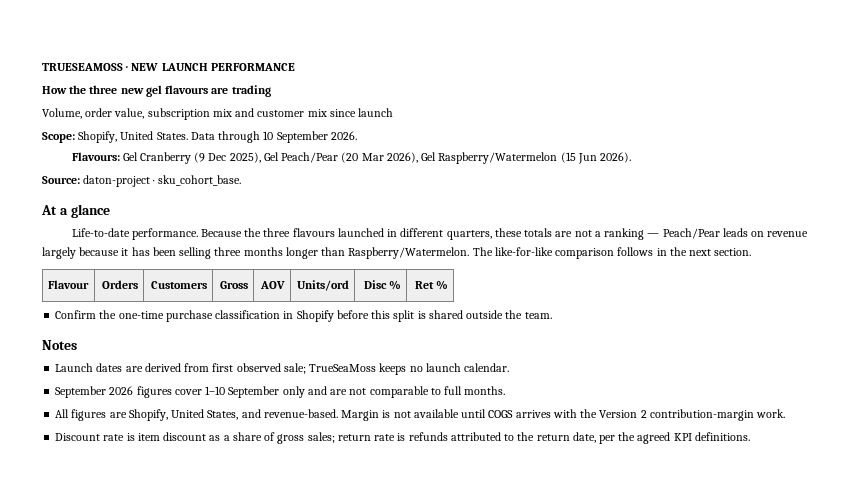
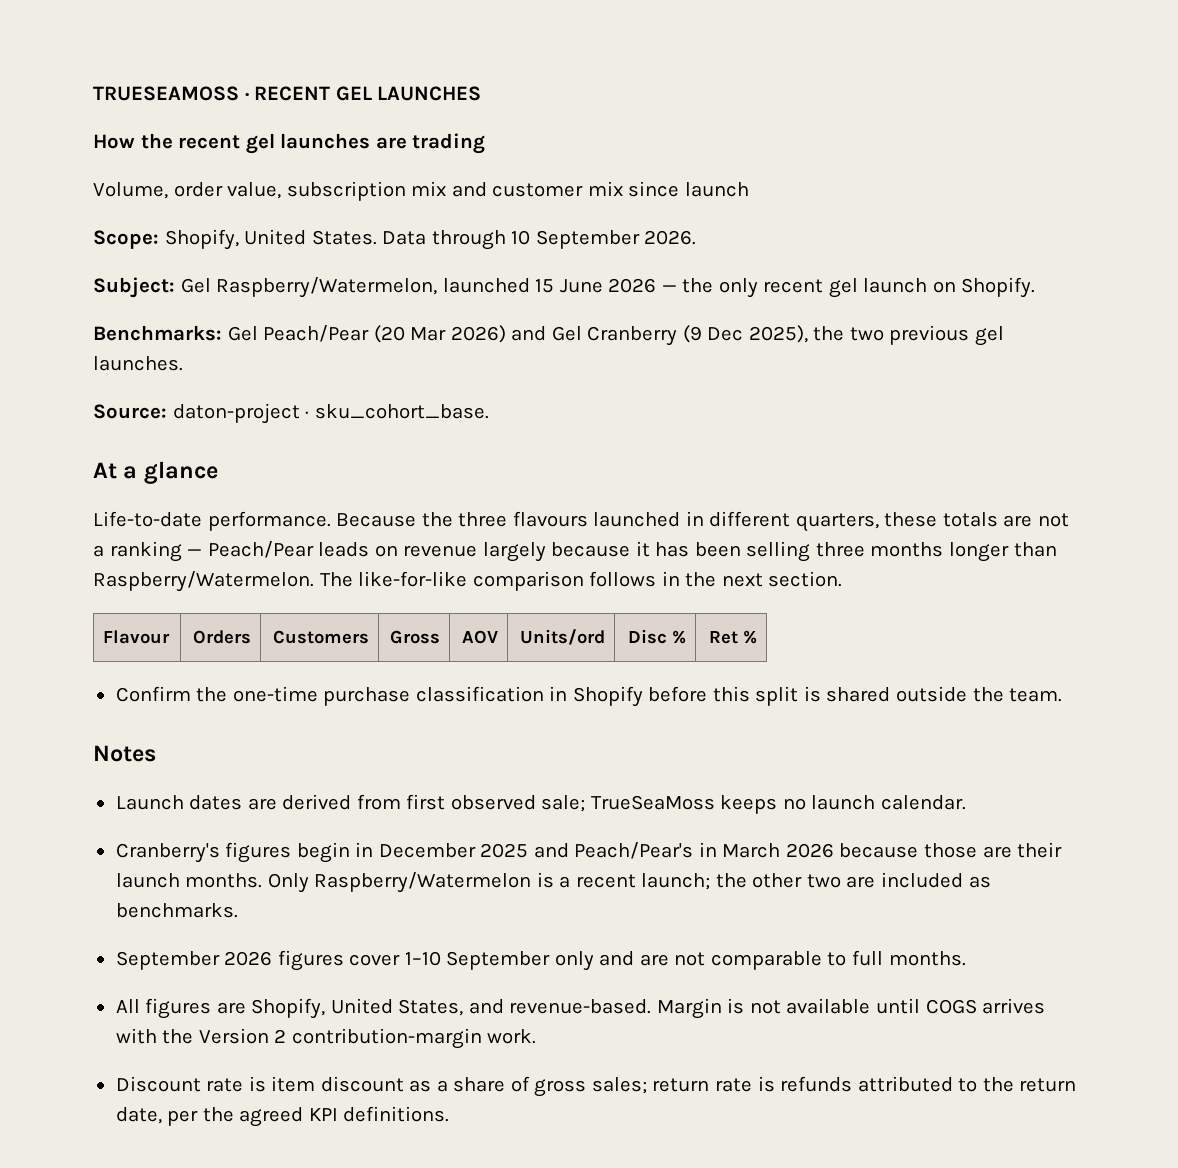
[131,63,295,71] NEW LAUNCH PERFORMANCE -> [254,86,482,101] RECENT GEL LAUNCHES
[89,85,209,97] three new gel flavours -> [178,133,371,154] recent gel launches
[71,152,120,161] Flavours: -> [93,277,1036,298] [93,325,547,343] Subject: Gel Raspberry/Watermelon, launched 15 June 2026 — the only recent gel launch on Shopify. // Benchmarks: Gel Peach/Pear (20 Mar 2026) and
[263,152,632,164] Gel Peach/Pear (20 Mar 2026), Gel Raspberry/Watermelon (15 Jun 2026). -> [813,325,1005,346] [93,356,183,371] the two previous gel launches.
(510, 367) none -> [115,842,1063,863] [115,872,991,893] [115,903,238,918] // Cranberry's figures begin in December 2025 and Peach/Pear's in March 2026 because those are their launch months. Only Raspberry/Watermelon is a recent launch; the other two are included as benchmarks.

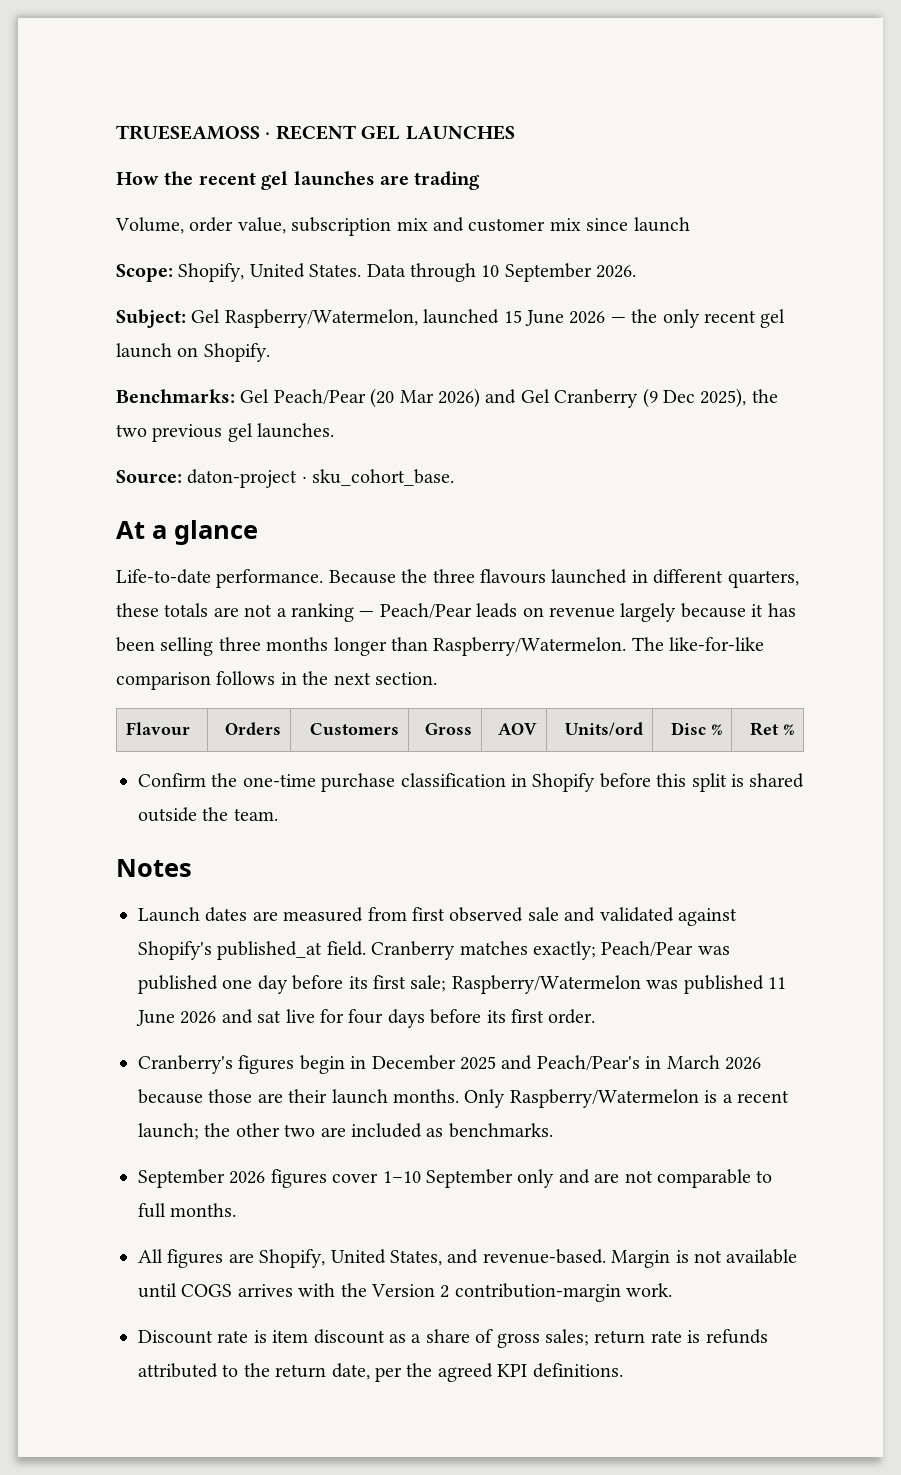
[282,794,352,810] derived -> [283,907,364,922] measured
[541,795,966,814] sale; TrueSeaMoss keeps no launch calendar. -> [527,907,737,926] [138,941,730,960] [138,975,786,994] [136,1009,596,1028] sale and validated against Shopify's published_at field. Cranberry matches exactly; Peach/Pear was published one day before its first sale; Raspberry/Watermelon was published 11 June 2026 and sat live for four days before its first order.

